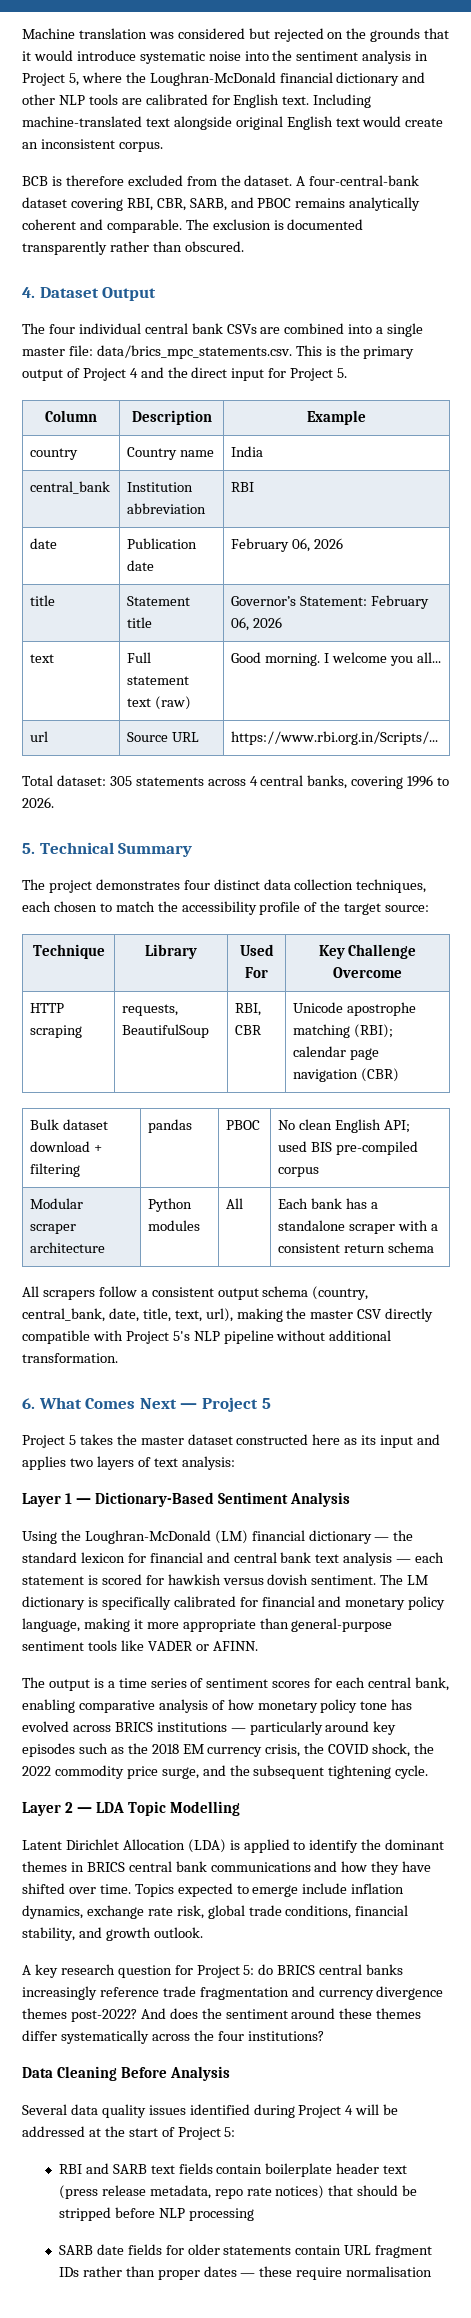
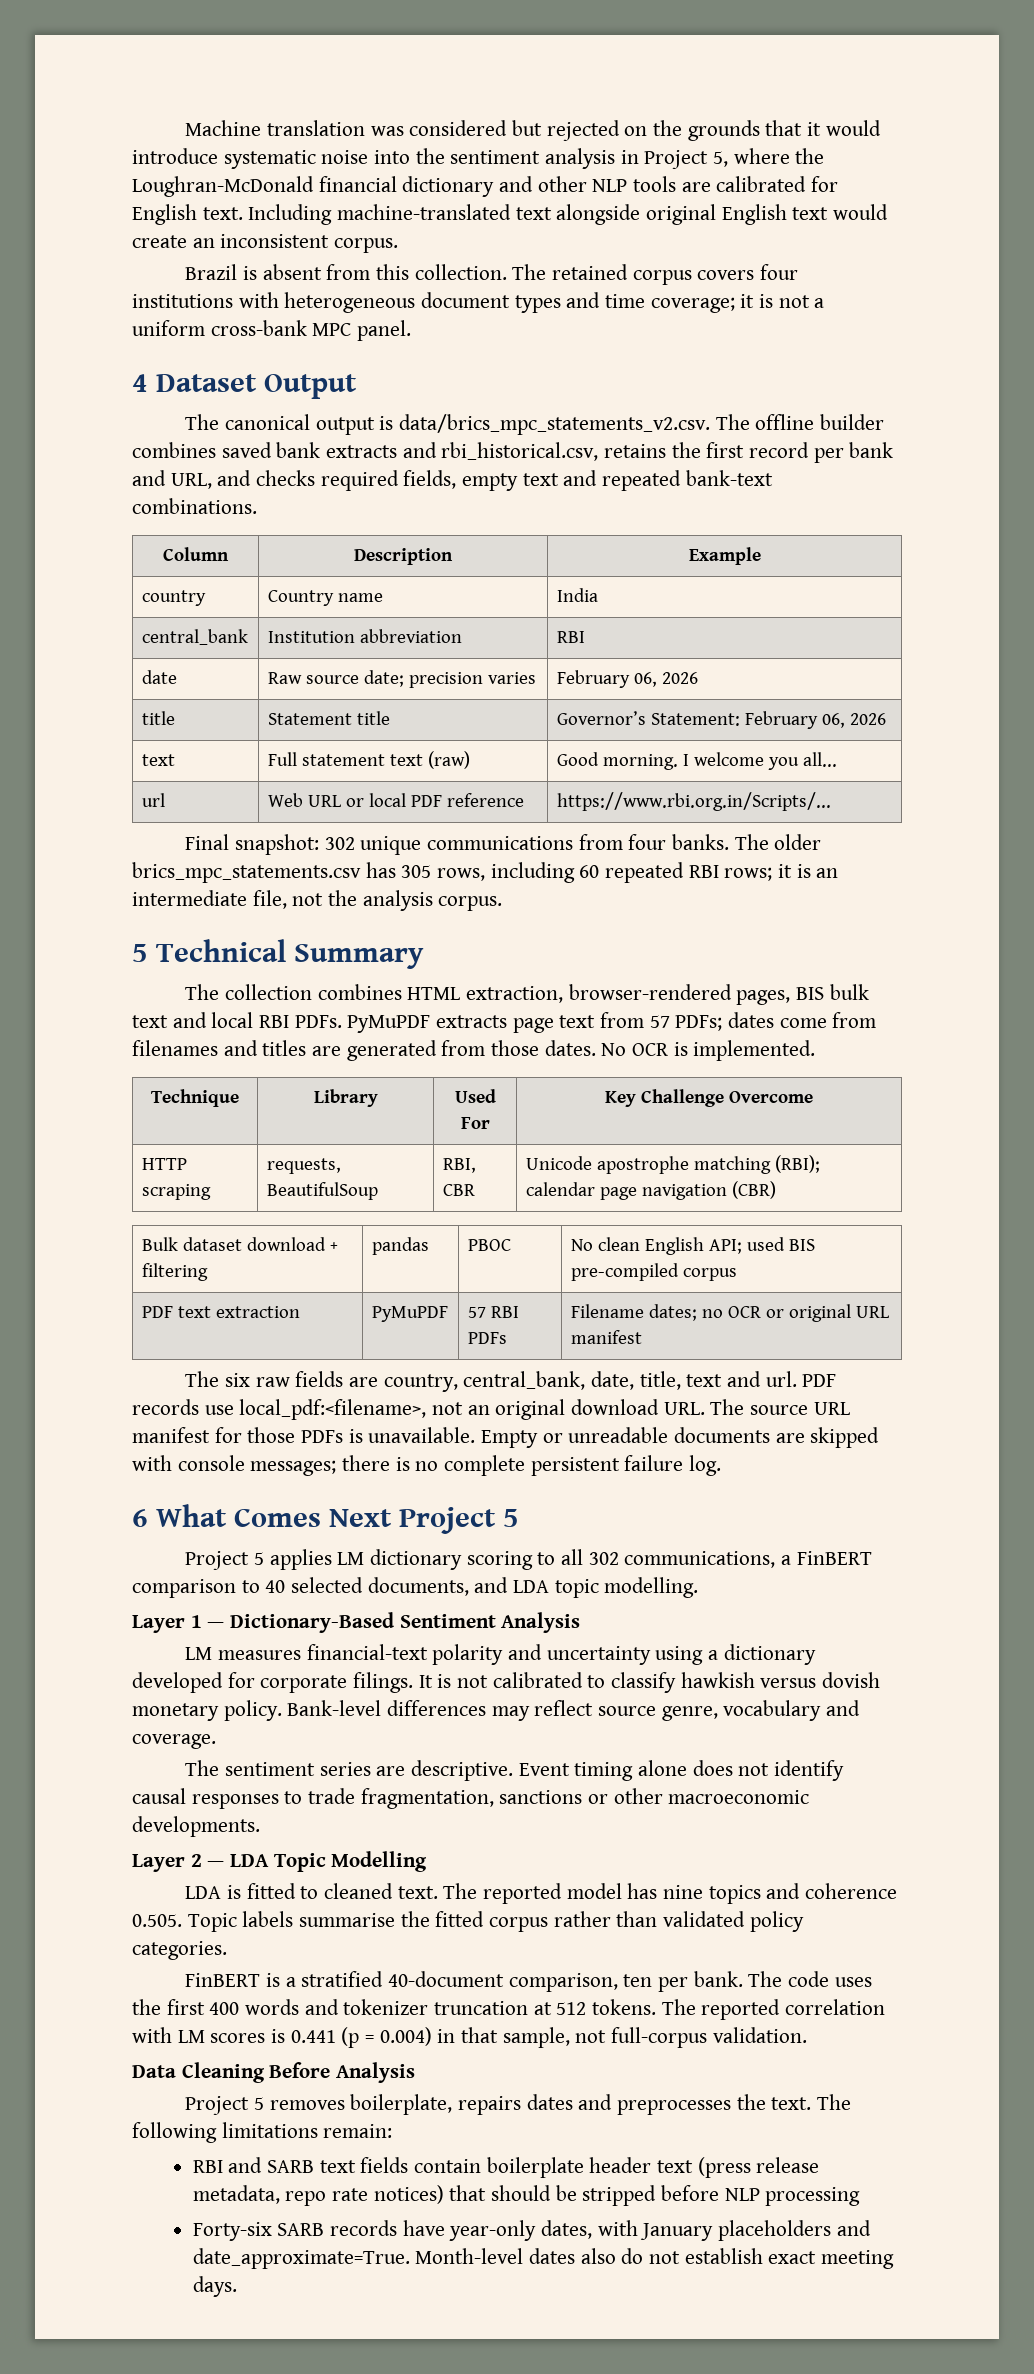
[22,175,420,186] [22,197,421,211] [22,219,364,233] [22,241,244,255] [22,287,157,301] [22,323,424,337] [22,345,415,359] [22,367,348,381] BCB is therefore excluded from the dataset. A four-central-bank dataset covering RBI, CBR, SARB, and PBOC remains analytically coherent and comparable. The exclusion is documented transparently rather than obscured. // 4. Dataset Output // The four individual central bank CSVs are combined into a single master file: data/brics_mpc_statements.csv. This is the primary output of Project 4 and the direct input for Project 5. -> [185,264,799,285] [132,292,825,313] [132,320,412,341] [132,374,357,399] [185,414,885,435] [132,442,894,463] [132,470,773,491] [132,498,257,514] Brazil is absent from this collection. The retained corpus covers four institutions with heterogeneous document types and time coverage; it is not a uniform cross-bank MPC panel. // 4 Dataset Output // The canonical output is data/brics_mpc_statements_v2.csv. The offline builder combines saved bank extracts and rbi_historical.csv, retains the first record per bank and URL, and checks required fields, empty text and repeated bank-text combinations.
[127,538,198,549] [127,560,155,571] Publication date -> [267,670,537,688] Raw source date; precision varies
[127,732,200,742] [231,731,439,745] [22,775,450,789] [22,797,54,808] [22,842,193,857] [22,879,427,893] [22,901,430,915] Source URL | https://www.rbi.org.in/Scripts/... // Total dataset: 305 statements across 4 central banks, covering 1996 to 2026. // 5. Technical Summary // The project demonstrates four distinct data collection techniques, each chosen to match the accessibility profile of the target source: -> [267,793,525,807] [556,792,831,811] [185,834,822,855] [132,862,839,883] [132,890,503,911] [132,939,424,969] [185,984,869,1005] [132,1012,877,1033] [132,1040,816,1061] Web URL or local PDF reference | https://www.rbi.org.in/Scripts/... // Final snapshot: 302 unique communications from four banks. The older brics_mpc_statements.csv has 305 rows, including 60 repeated RBI rows; it is an intermediate file, not the analysis corpus. // 5 Technical Summary // The collection combines HTML extraction, browser-rendered pages, BIS bulk text and local RBI PDFs. PyMuPDF extracts page text from 57 PDFs; dates come from filenames and titles are generated from those dates. No OCR is implemented.
[30,1198,84,1209] [30,1224,77,1234] [30,1242,106,1253] [148,1198,193,1212] [148,1220,201,1231] [226,1198,244,1209] [278,1198,378,1209] [278,1220,438,1234] [278,1242,435,1253] [22,1286,369,1300] [22,1308,434,1322] [22,1330,392,1344] [22,1353,118,1363] [22,1398,35,1409] Modular scraper architecture | Python modules | All | Each bank has a standalone scraper with a consistent return schema // All scrapers follow a consistent output schema (country, central_bank, date, title, text, url), making the master CSV directly compatible with Project 5's NLP pipeline without additional transformation. // 6. -> [141,1306,300,1318] [371,1306,448,1322] [467,1306,519,1318] [467,1332,507,1344] [570,1304,890,1322] [570,1330,642,1344] [185,1371,837,1392] [132,1399,850,1420] [132,1427,880,1448] [132,1455,722,1476] [132,1509,148,1527] PDF text extraction | PyMuPDF | 57 RBI PDFs | Filename dates; no OCR or original URL manifest // The six raw fields are country, central_bank, date, title, text and url. PDF records use local_pdf:<filename>, not an original download URL. The source URL manifest for those PDFs is unavailable. Empty or unreadable documents are skipped with console messages; there is no complete persistent failure log. // 6
[180,1403,198,1409] — -> (392, 1518) none
[79,1434,441,1448] [22,1456,235,1470] takes the master dataset constructed here as its input and applies two layers of text analysis: -> [269,1549,872,1570] [132,1577,699,1598] applies LM dictionary scoring to all 302 communications, a FinBERT comparison to 40 selected documents, and LDA topic modelling.
[22,1530,414,1544] [22,1552,445,1566] [22,1574,429,1585] [22,1596,446,1610] [22,1618,393,1632] [22,1640,258,1651] [22,1677,449,1691] [22,1699,413,1713] [22,1721,397,1735] [22,1743,435,1757] [22,1765,429,1779] Using the Loughran-McDonald (LM) financial dictionary — the standard lexicon for financial and central bank text analysis — each statement is scored for hawkish versus dovish sentiment. The LM dictionary is specifically calibrated for financial and monetary policy language, making it more appropriate than general-purpose sentiment tools like VADER or AFINN. // The output is a time series of sentiment scores for each central bank, enabling comparative analysis of how monetary policy tone has evolved across BRICS institutions — particularly around key episodes such as the 2018 EM currency crisis, the COVID shock, the 2022 commodity price surge, and the subsequent tightening cycle. -> [185,1644,816,1665] [132,1672,881,1693] [132,1700,861,1721] [132,1734,216,1749] [185,1760,845,1781] [132,1788,810,1809] [132,1816,260,1837] LM measures financial-text polarity and uncertainty using a dictionary developed for corporate filings. It is not calibrated to classify hawkish versus dovish monetary policy. Bank-level differences may reflect source genre, vocabulary and coverage. // The sentiment series are descriptive. Event timing alone does not identify causal responses to trade fragmentation, sanctions or other macroeconomic developments.
[22,1839,445,1853] [22,1861,432,1875] [22,1883,405,1897] [22,1905,409,1919] [22,1927,203,1941] [22,1964,404,1978] [22,1986,444,2000] [22,2008,422,2022] [22,2030,324,2044] [22,2066,230,2081] [22,2104,399,2118] [22,2126,236,2140] Latent Dirichlet Allocation (LDA) is applied to identify the dominant themes in BRICS central bank communications and how they have shifted over time. Topics expected to emerge include inflation dynamics, exchange rate risk, global trade conditions, financial stability, and growth outlook. // A key research question for Project 5: do BRICS central banks increasingly reference trade fragmentation and currency divergence themes post-2022? And does the sentiment around these themes differ systematically across the four institutions? // Data Cleaning Before Analysis // Several data quality issues identified during Project 4 will be addressed at the start of Project 5: -> [185,1883,898,1904] [132,1911,804,1932] [132,1941,227,1960] [185,1971,872,1992] [132,1999,886,2020] [132,2027,807,2048] [132,2062,416,2083] [185,2094,852,2115] [132,2122,393,2143] LDA is fitted to cleaned text. The reported model has nine topics and coherence 0.505. Topic labels summarise the fitted corpus rather than validated policy categories. // FinBERT is a stratified 40-document comparison, ten per bank. The code uses the first 400 words and tokenizer truncation at 512 tokens. The reported correlation with LM scores is 0.441 (p = 0.004) in that sample, not full-corpus validation. // Data Cleaning Before Analysis // Project 5 removes boilerplate, repairs dates and preprocesses the text. The following limitations remain:
[58,2244,433,2258] [58,2266,433,2280] SARB date fields for older statements contain URL fragment IDs rather than proper dates — these require normalisation -> [192,2220,871,2241] [192,2248,895,2269] [192,2276,237,2297] Forty-six SARB records have year-only dates, with January placeholders and date_approximate=True. Month-level dates also do not establish exact meeting days.

